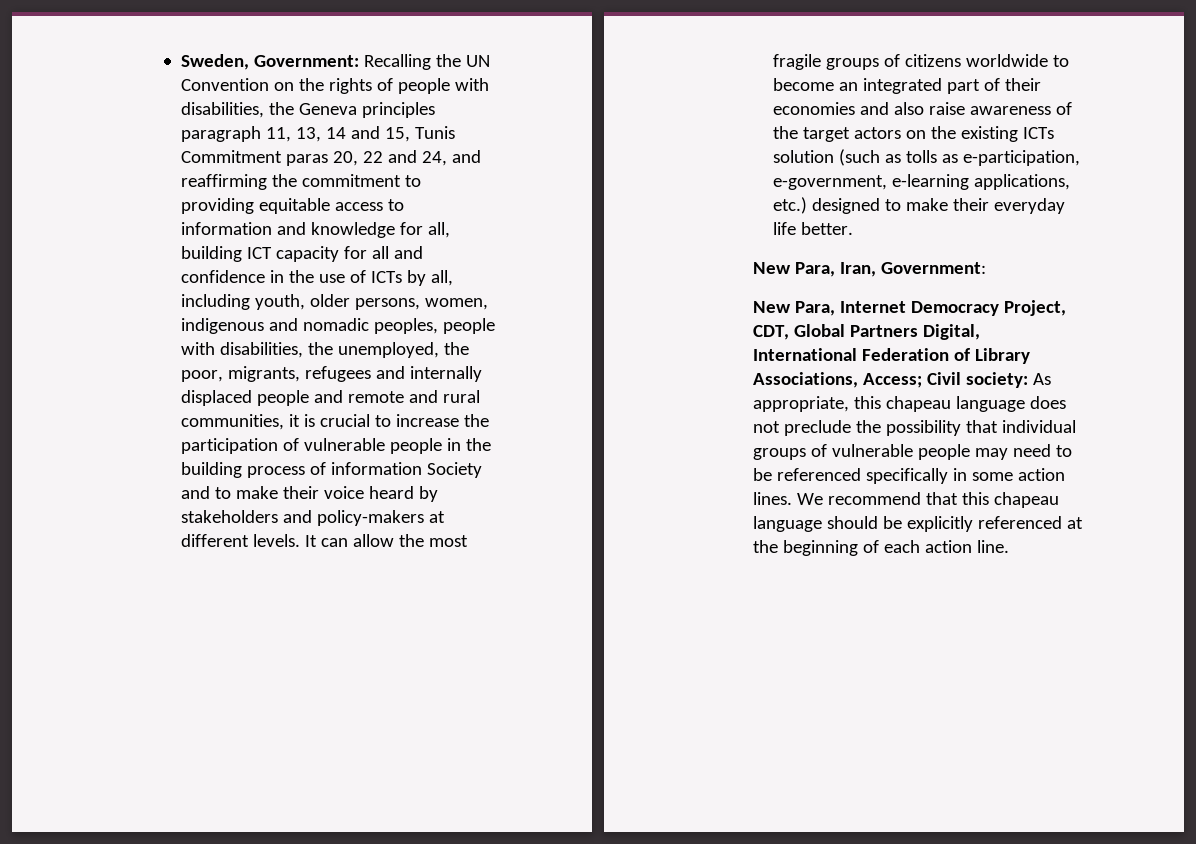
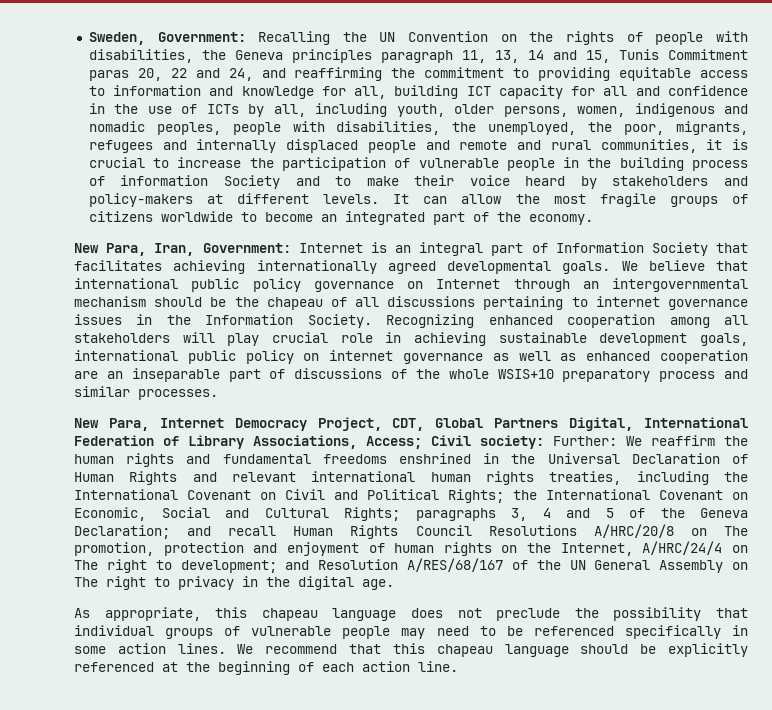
[1004,78,1041,91] [772,102,1072,115] [772,126,1054,142] [772,149,1080,166] [772,174,1070,190] [772,197,1065,214] [772,222,853,235] [752,262,986,277] their economies and also raise awareness of the target actors on the existing ICTs solution (such as tolls as e-participation, e-government, e-learning applications, etc.) designed to make their everyday life better. // New Para, Iran, Government: -> [496,212,593,225] [74,242,748,256] [74,260,748,274] [74,278,748,292] [74,296,749,310] [74,314,749,328] [74,332,748,346] [74,350,748,364] [74,368,749,382] [74,386,219,400] the economy. // New Para, Iran, Government: Internet is an integral part of Information Society that facilitates achieving internationally agreed developmental goals. We believe that international public policy governance on Internet through an intergovernmental mechanism should be the chapeau of all discussions pertaining to internet governance issues in the Information Society. Recognizing enhanced cooperation among all stakeholders will play crucial role in achieving sustainable development goals, international public policy on internet governance as well as enhanced cooperation are an inseparable part of discussions of the whole WSIS+10 preparatory process and similar processes.
(1028, 380) none -> [553,435,749,446] [74,453,748,467] [74,471,748,485] [74,489,749,503] [74,507,749,521] [74,524,748,539] [74,541,748,556] [74,558,749,573] [74,576,395,590] Further: We reaffirm the human rights and fundamental freedoms enshrined in the Universal Declaration of Human Rights and relevant international human rights treaties, including the International Covenant on Civil and Political Rights; the International Covenant on Economic, Social and Cultural Rights; paragraphs 3, 4 and 5 of the Geneva Declaration; and recall Human Rights Council Resolutions A/HRC/20/8 on The promotion, protection and enjoyment of human rights on the Internet, A/HRC/24/4 on The right to development; and Resolution A/RES/68/167 of the UN General Assembly on The right to privacy in the digital age. //

